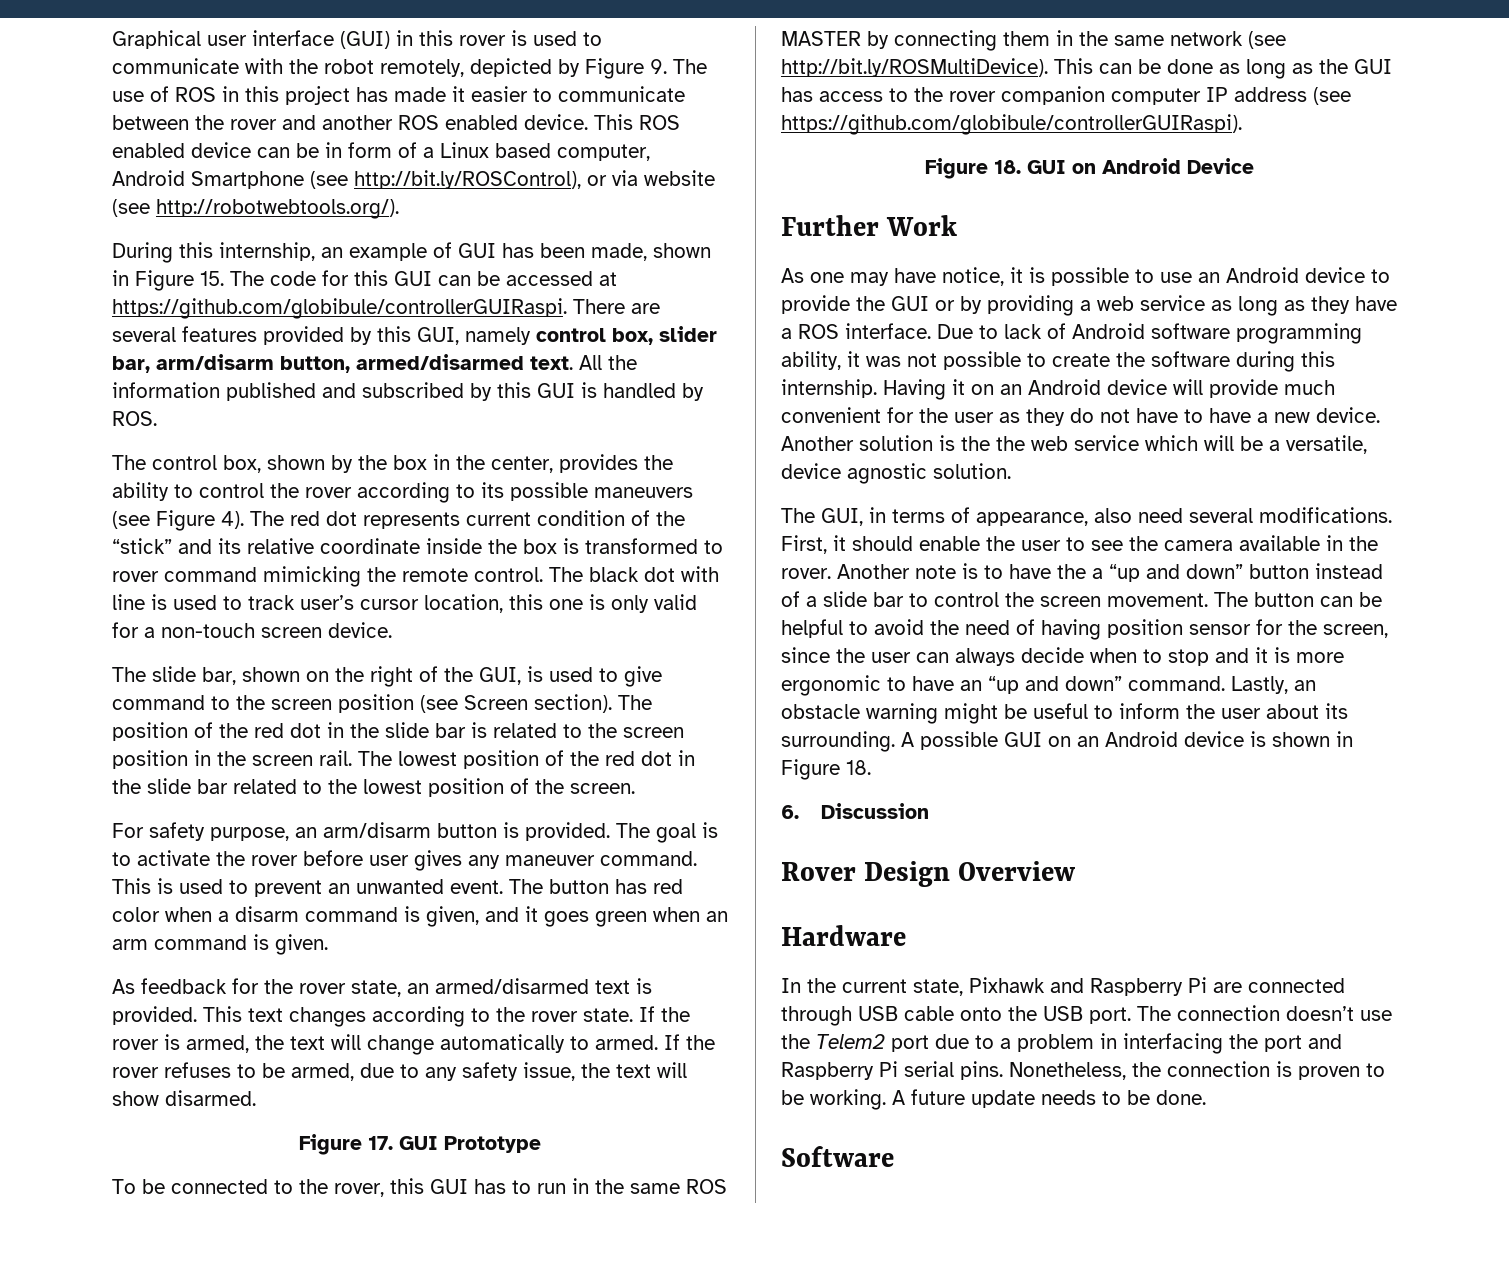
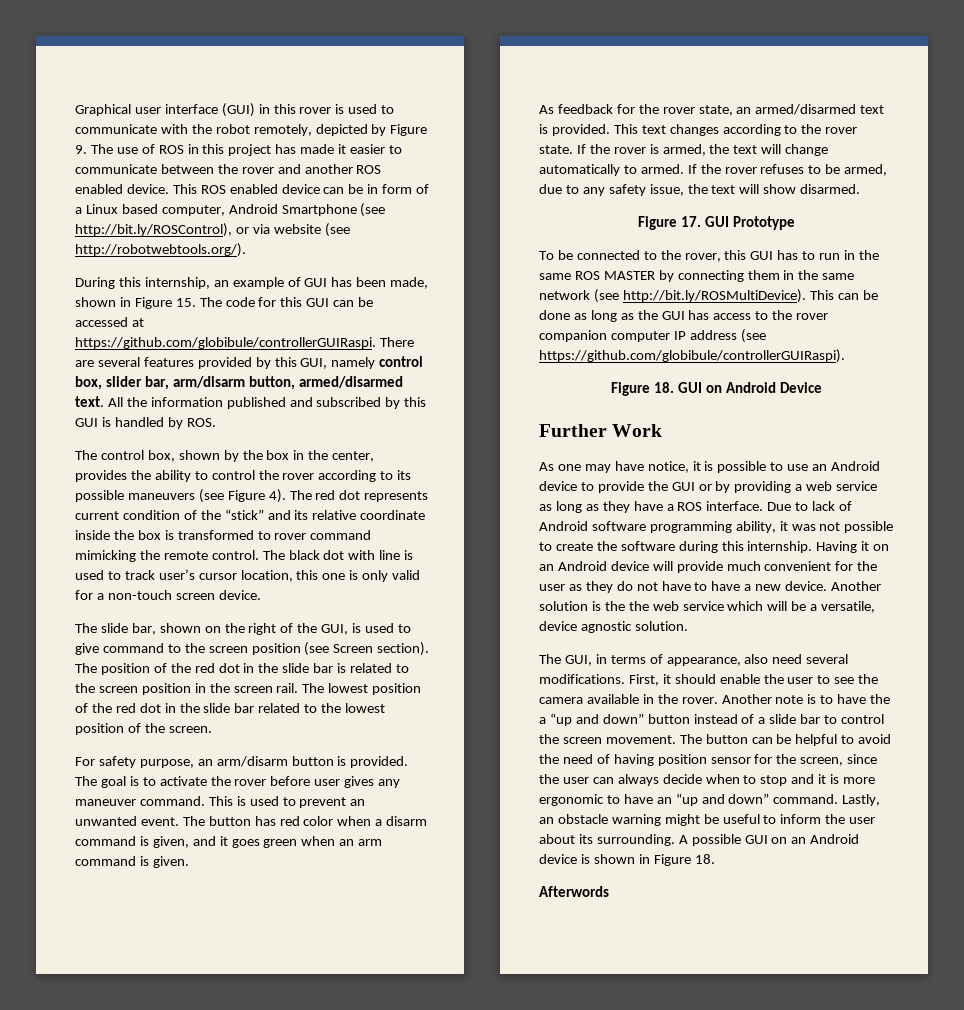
[781,803,929,819] [781,861,1076,887] [781,925,906,946] [781,977,1345,996] [781,1005,1392,1026] [781,1033,1342,1054] [781,1061,1385,1080] [781,1089,1206,1110] [781,1146,894,1167] 6. Discussion // Rover Design Overview // Hardware // In the current state, Pixhawk and Raspberry Pi are connected through USB cable onto the USB port. The connection doesn’t use the Telem2 port due to a problem in interfacing the port and Raspberry Pi serial pins. Nonetheless, the connection is proven to be working. A future update needs to be done. // Software -> [539,886,609,897] Afterwords

